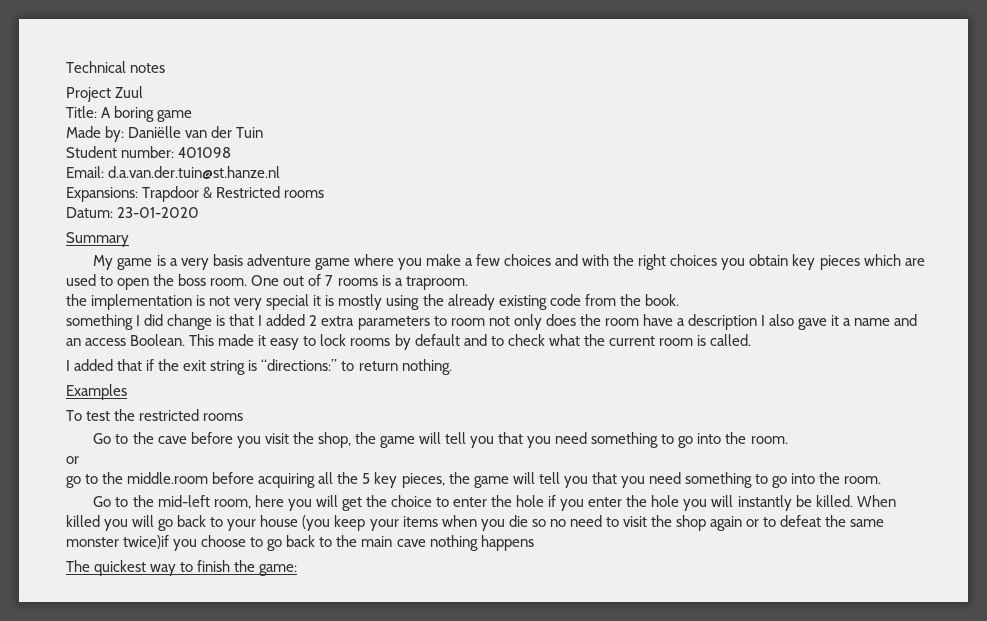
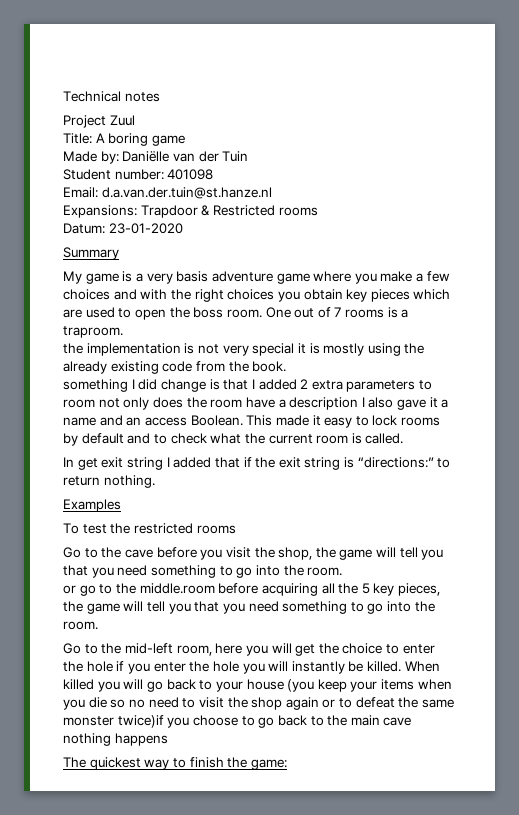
(751, 340) none -> [63,457,163,470] In get exit string
(79, 460) // -> (76, 589) none

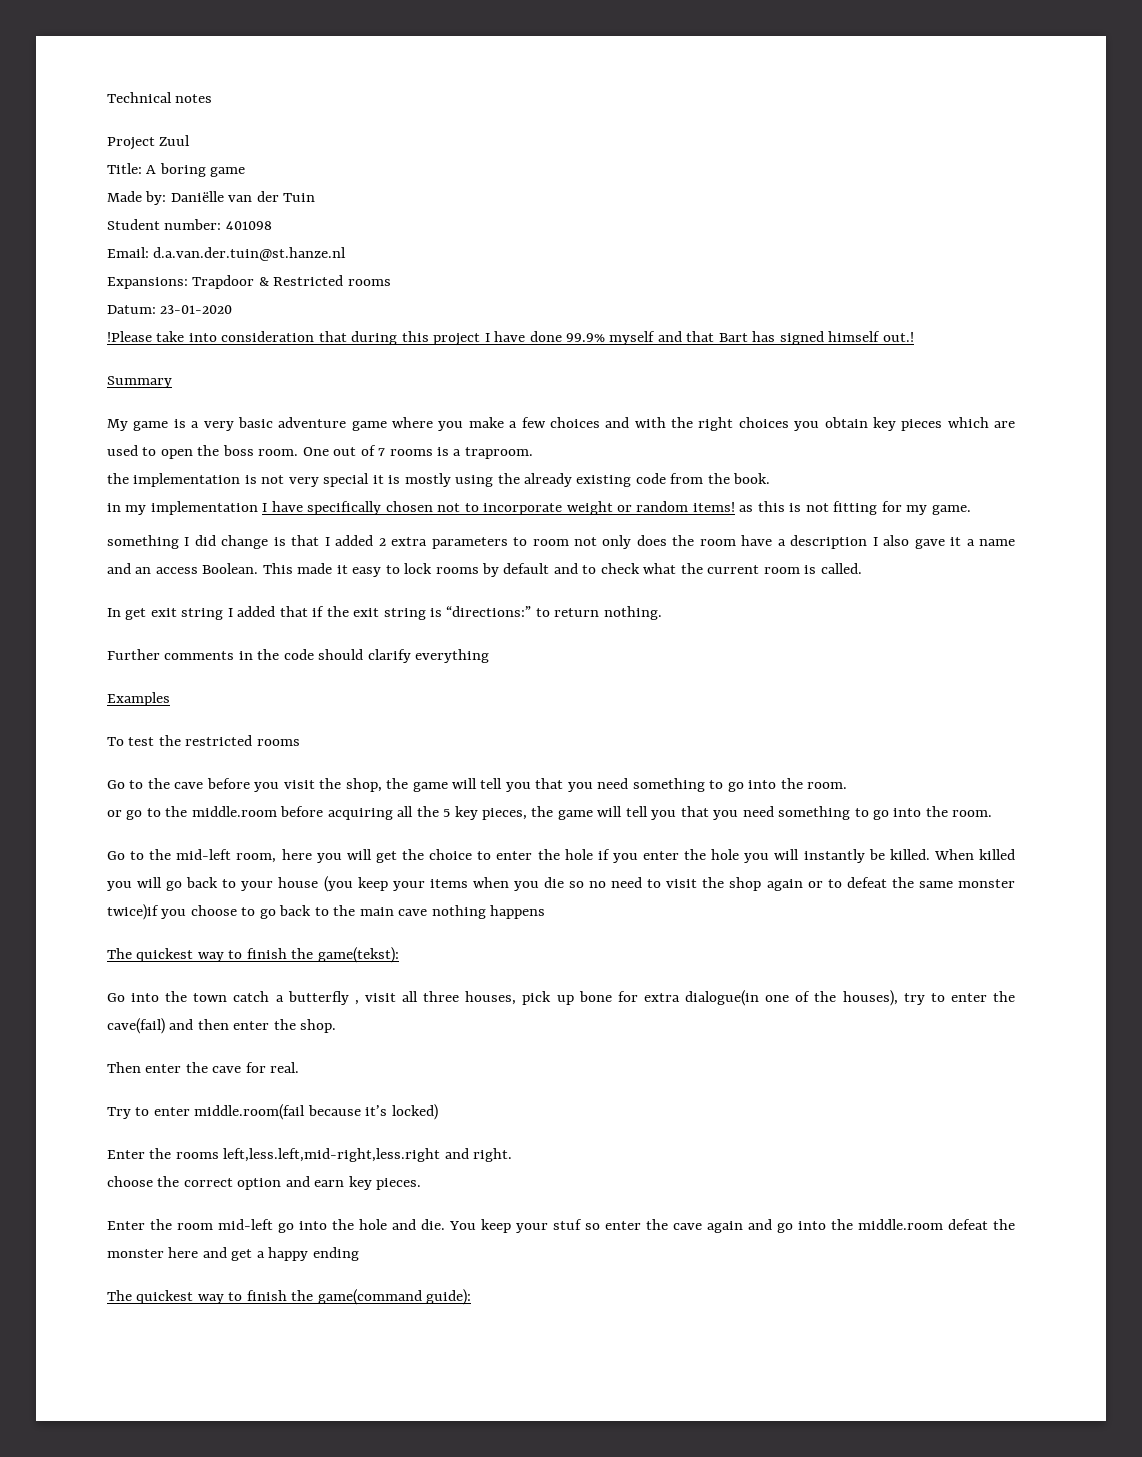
(183, 228) none -> [107,331,914,346] // !Please take into consideration that during this project I have done 99.9% myself and that Bart has signed himself out.!
[176,271,209,282] basis -> [237,417,273,428] basic
(287, 366) none -> [107,501,971,515] // in my implementation I have specifically chosen not to incorporate weight or random items! as this is not fitting for my game.
(155, 481) none -> [107,649,490,663] // Further comments in the code should clarify everything
[250,759,287,770] game: -> [317,947,399,963] [107,990,1016,1006] [107,1018,337,1034] [107,1062,300,1073] [107,1104,438,1120] [107,1148,513,1162] [107,1176,422,1190] [107,1219,1015,1233] [107,1247,359,1261] [107,1289,472,1305] game(tekst): // Go into the town catch a butterfly , visit all three houses, pick up bone for extra dialogue(in one of the houses), try to enter the cave(fail) and then enter the shop. // Then enter the cave for real. // Try to enter middle.room(fail because it’s locked) // Enter the rooms left,less.left,mid-right,less.right and right. // choose the correct option and earn key pieces. // Enter the room mid-left go into the hole and die. You keep your stuf so enter the cave again and go into the middle.room defeat the monster here and get a happy ending // The quickest way to finish the game(command guide):

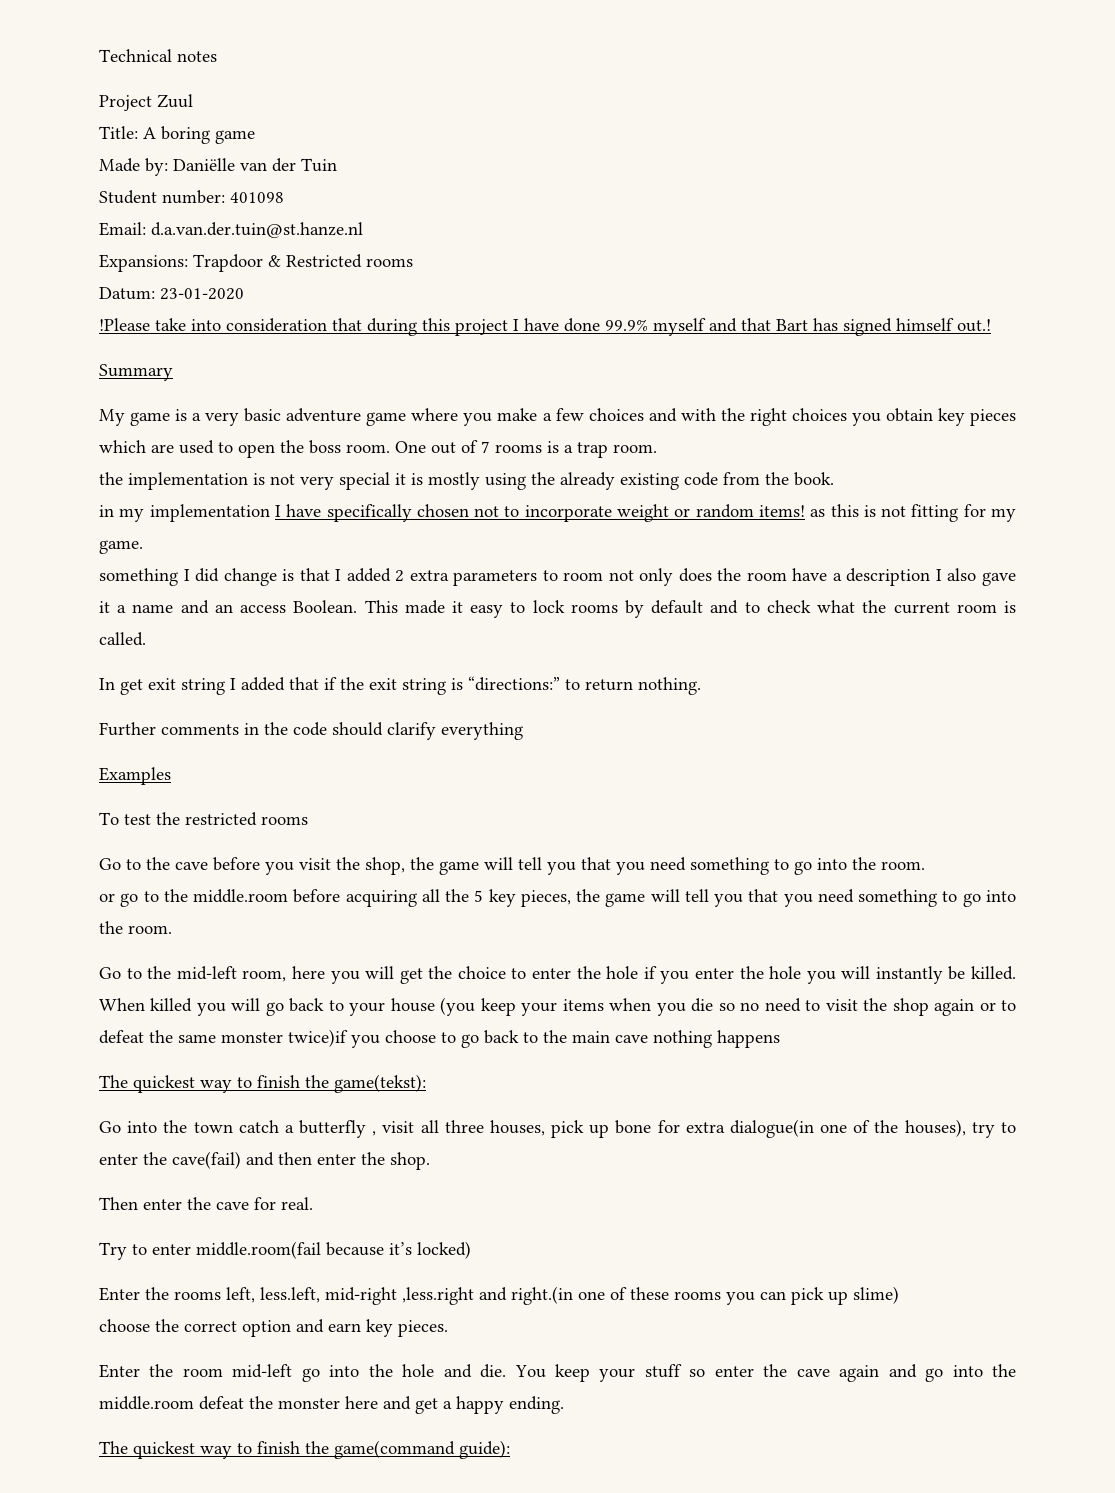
[464,447,533,459] traproom. -> [577,442,657,458] trap room.
[223,1148,513,1162] left,less.left,mid-right,less.right and right. -> [226,1286,899,1305] left, less.left, mid-right ,less.right and right.(in one of these rooms you can pick up slime)
[553,1219,582,1230] stuf -> [644,1364,682,1378] stuff
[312,1247,359,1261] ending -> [509,1396,564,1414] ending.

